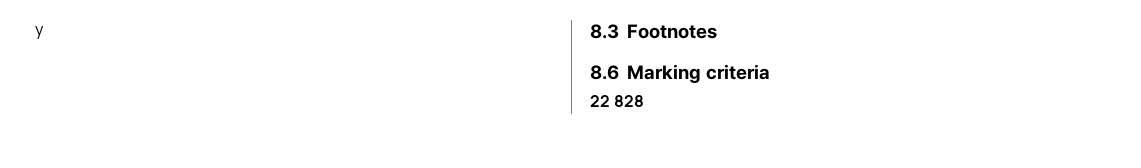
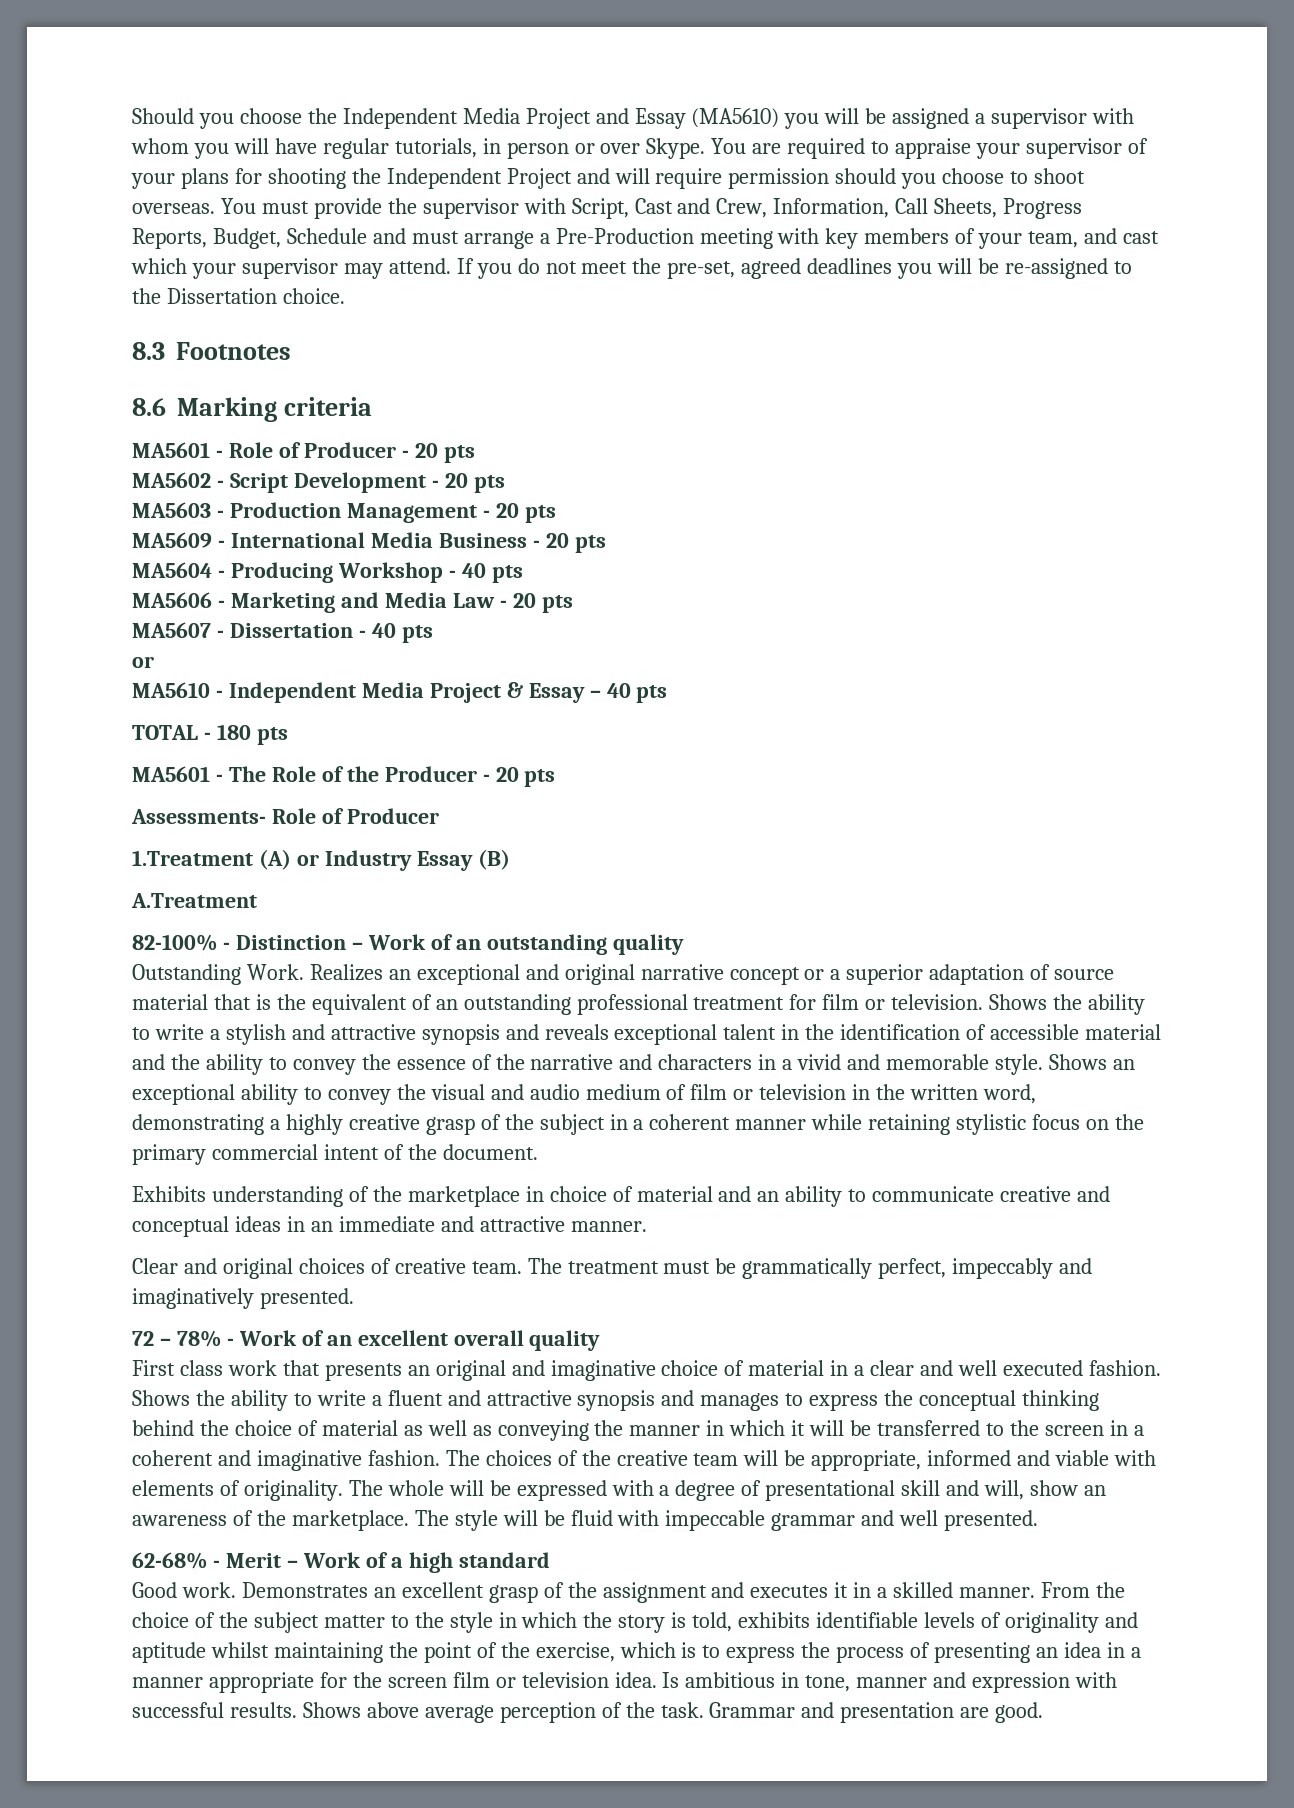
[35,26,44,39] y -> [132,108,1135,129] [131,138,1148,159] [131,168,1086,189] [132,198,1083,219] [132,228,1160,249] [131,258,1132,279] [132,288,345,304] Should you choose the Independent Media Project and Essay (MA5610) you will be assigned a supervisor with whom you will have regular tutorials, in person or over Skype. You are required to appraise your supervisor of your plans for shooting the Independent Project and will require permission should you choose to shoot overseas. You must provide the supervisor with Script, Cast and Crew, Information, Call Sheets, Progress Reports, Budget, Schedule and must arrange a Pre-Production meeting with key members of your team, and cast which your supervisor may attend. If you do not meet the pre-set, agreed deadlines you will be re-assigned to the Dissertation choice.
[590,95,645,107] 22 828 -> [132,442,475,463] [132,472,505,493] [132,502,556,523] [132,532,606,553] [132,562,523,583] [132,592,573,613] [132,622,433,643] [132,656,154,668] [132,682,668,703] [132,724,288,745] [132,766,556,787] [131,808,439,824] [132,849,510,871] [131,893,257,908] [132,934,684,955] [132,964,1115,985] [132,994,1146,1015] [132,1024,1162,1045] [132,1054,1135,1075] [132,1084,1037,1105] [132,1114,1144,1135] [132,1144,538,1165] [132,1186,1111,1207] [132,1216,647,1237] [132,1258,1093,1279] [132,1288,354,1309] [132,1330,601,1351] [132,1360,1161,1381] [132,1390,1100,1411] [132,1420,1144,1441] [132,1450,1157,1471] [132,1480,1106,1501] [132,1510,1039,1531] [132,1552,550,1573] [132,1582,1125,1603] [132,1612,1138,1633] [132,1642,1141,1663] [132,1672,1118,1693] [132,1702,1044,1723] MA5601 - Role of Producer - 20 pts // MA5602 - Script Development - 20 pts // MA5603 - Production Management - 20 pts // MA5609 - International Media Business - 20 pts // MA5604 - Producing Workshop - 40 pts // MA5606 - Marketing and Media Law - 20 pts // MA5607 - Dissertation - 40 pts // or // MA5610 - Independent Media Project & Essay – 40 pts // TOTAL - 180 pts // MA5601 - The Role of the Producer - 20 pts // Assessments- Role of Producer // 1.Treatment (A) or Industry Essay (B) // A.Treatment // 82-100% - Distinction – Work of an outstanding quality // Outstanding Work. Realizes an exceptional and original narrative concept or a superior adaptation of source material that is the equivalent of an outstanding professional treatment for film or television. Shows the ability to write a stylish and attractive synopsis and reveals exceptional talent in the identification of accessible material and the ability to convey the essence of the narrative and characters in a vivid and memorable style. Shows an exceptional ability to convey the visual and audio medium of film or television in the written word, demonstrating a highly creative grasp of the subject in a coherent manner while retaining stylistic focus on the primary commercial intent of the document. // Exhibits understanding of the marketplace in choice of material and an ability to communicate creative and conceptual ideas in an immediate and attractive manner. // Clear and original choices of creative team. The treatment must be grammatically perfect, impeccably and imaginatively presented. // 72 – 78% - Work of an excellent overall quality // First class work that presents an original and imaginative choice of material in a clear and well executed fashion. Shows the ability to write a fluent and attractive synopsis and manages to express the conceptual thinking behind the choice of material as well as conveying the manner in which it will be transferred to the screen in a coherent and imaginative fashion. The choices of the creative team will be appropriate, informed and viable with elements of originality. The whole will be expressed with a degree of presentational skill and will, show an awareness of the marketplace. The style will be fluid with impeccable grammar and well presented. // 62-68% - Merit – Work of a high standard // Good work. Demonstrates an excellent grasp of the assignment and executes it in a skilled manner. From the choice of the subject matter to the style in which the story is told, exhibits identifiable levels of originality and aptitude whilst maintaining the point of the exercise, which is to express the process of presenting an idea in a manner appropriate for the screen film or television idea. Is ambitious in tone, manner and expression with successful results. Shows above average perception of the task. Grammar and presentation are good.

